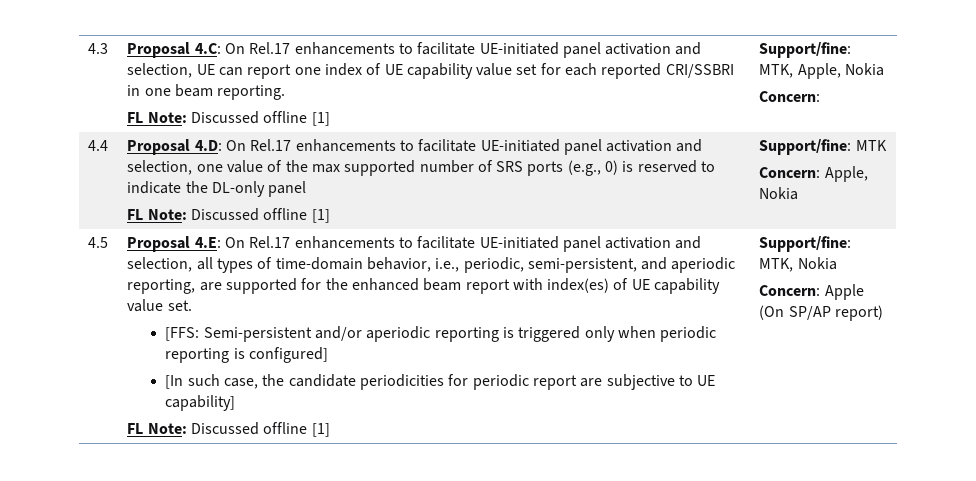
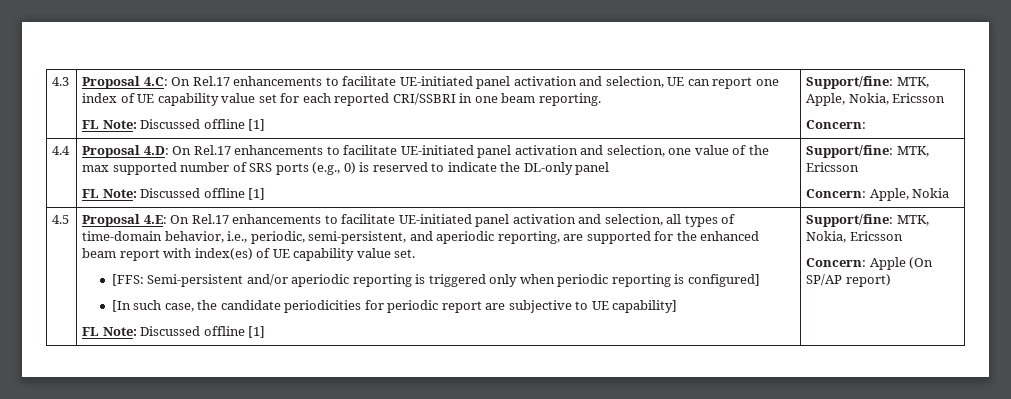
[844,63,884,76] Nokia -> [848,93,946,105] Nokia, Ericsson
[855,140,887,151] MTK -> [896,146,929,157] [806,162,860,172] MTK, Ericsson
[797,257,837,270] Nokia -> [806,231,903,243] Nokia, Ericsson

